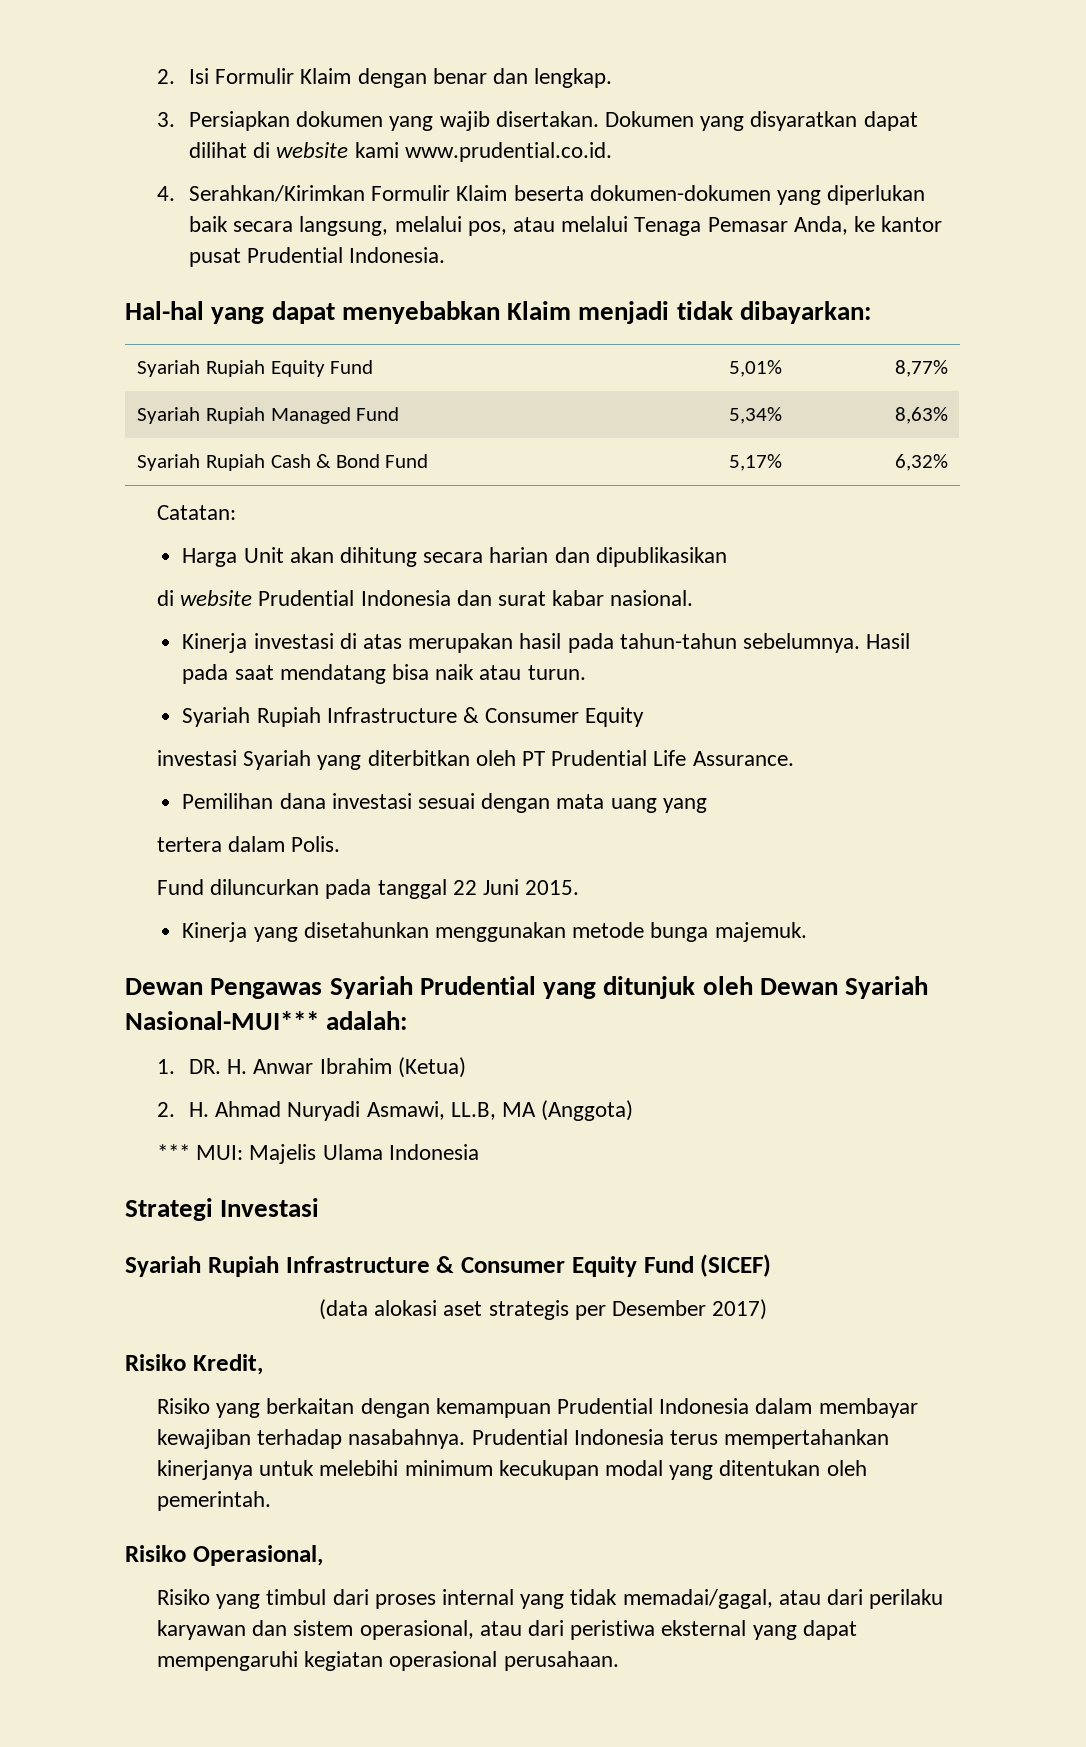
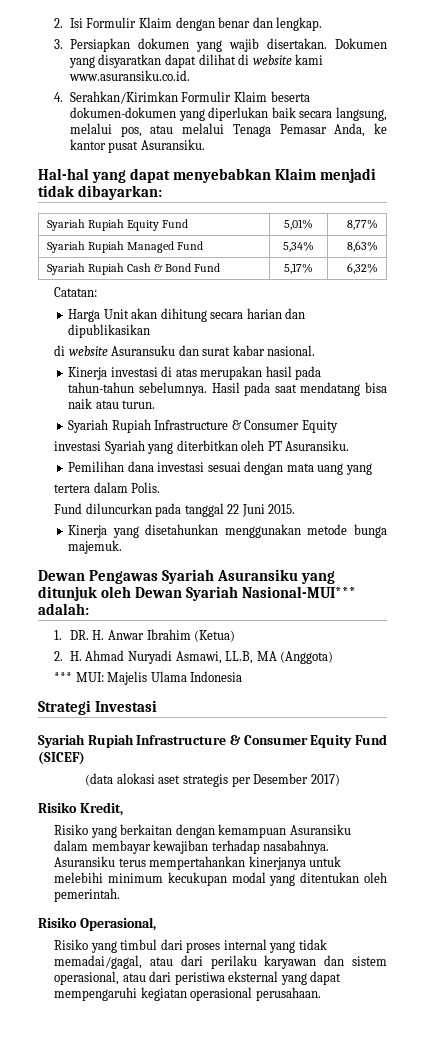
[404,142,612,162] www.prudential.co.id. -> [68,70,190,81] www.asuransiku.co.id.
[247,247,446,263] Prudential Indonesia. -> [140,139,205,150] Asuransiku.
[258,590,451,606] Prudential Indonesia -> [111,345,176,356] Asuransuku
[551,750,794,766] Prudential Life Assurance. -> [285,440,350,451] Asuransiku.
[419,976,536,995] Prudential -> [216,569,298,581] Asuransiku
[557,1398,750,1414] Prudential Indonesia -> [289,824,351,835] Asuransiku
[471,1429,664,1445] Prudential Indonesia -> [53,856,115,867] Asuransiku

